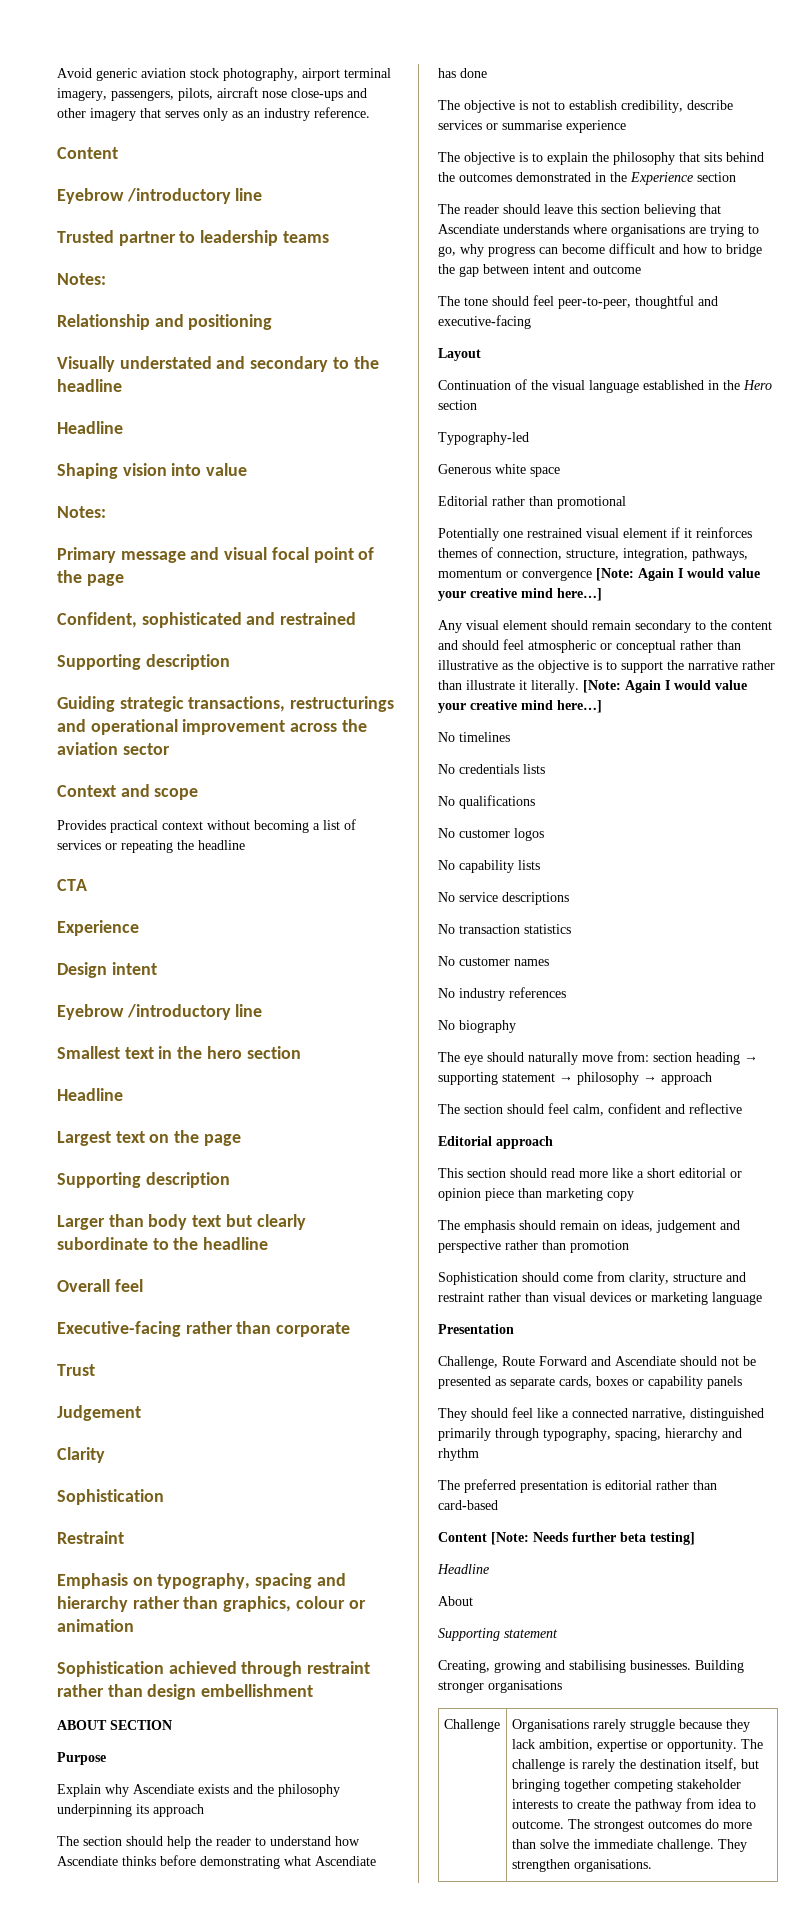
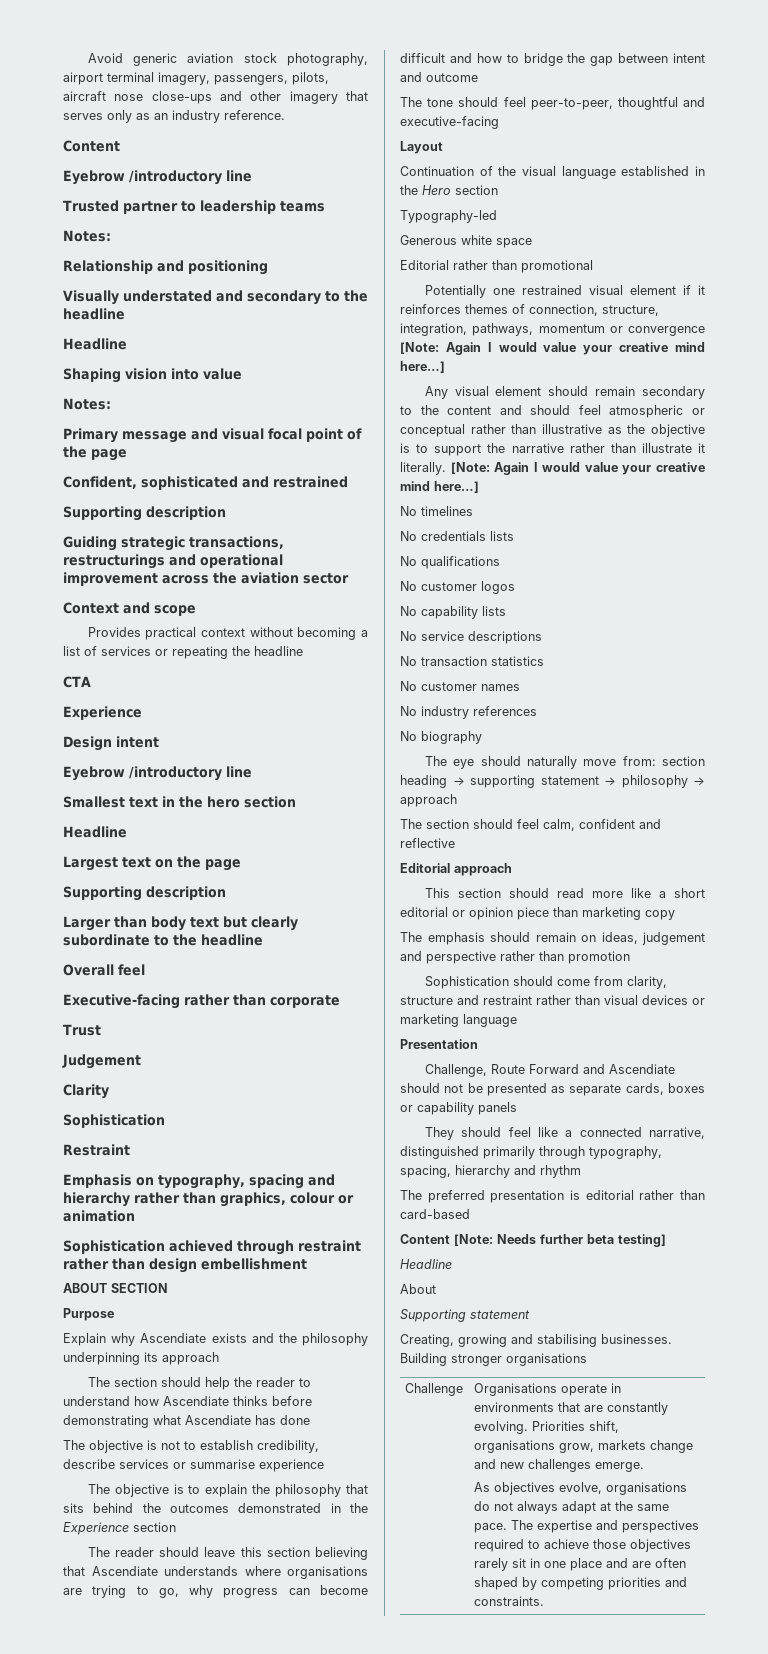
[592,1719,750,1732] [511,1739,763,1752] [511,1758,759,1772] [511,1779,741,1792] [511,1798,756,1812] [511,1819,752,1832] [511,1839,747,1852] [511,1859,652,1872] rarely struggle because they lack ambition, expertise or opportunity. The challenge is rarely the destination itself, but bringing together competing stakeholder interests to create the pathway from idea to outcome. The strongest outcomes do more than solve the immediate challenge. They strengthen organisations. -> [561,1383,622,1396] [474,1402,669,1415] [474,1421,620,1434] [474,1440,694,1453] [474,1459,645,1472] [474,1482,688,1495] [474,1501,670,1514] [474,1520,700,1533] [474,1539,692,1552] [474,1558,687,1571] [474,1577,688,1590] [474,1596,545,1606] operate in environments that are constantly evolving. Priorities shift, organisations grow, markets change and new challenges emerge. // As objectives evolve, organisations do not always adapt at the same pace. The expertise and perspectives required to achieve those objectives rarely sit in one place and are often shaped by competing priorities and constraints.

